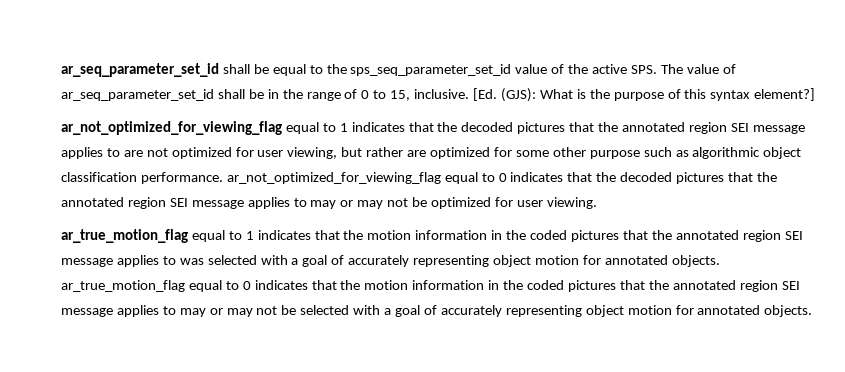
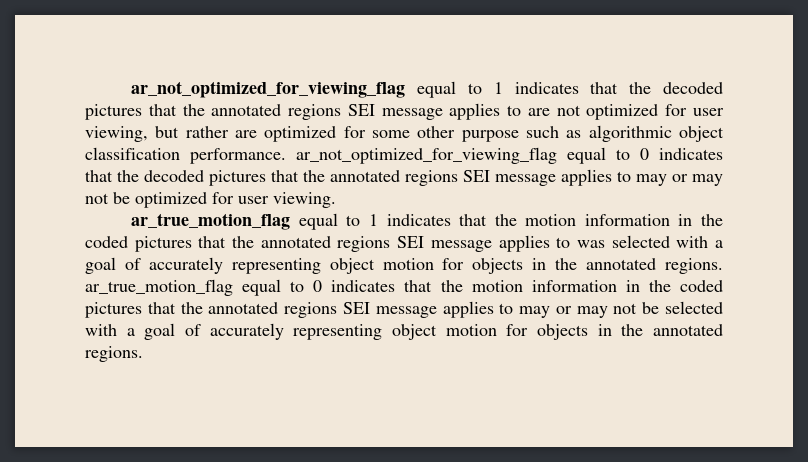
[61,63,736,77] [61,88,816,102] ar_seq_parameter_set_id shall be equal to the sps_seq_parameter_set_id value of the active SPS. The value of ar_seq_parameter_set_id shall be in the range of 0 to 15, inclusive. [Ed. (GJS): What is the purpose of this syntax element?] // -> (131, 89) none
[688,122,727,134] region -> [288,104,342,120] regions
[127,197,166,209] region -> [405,170,458,186] regions
[742,230,781,242] region -> [337,236,391,252] regions
[604,255,720,267] annotated objects. -> [472,258,724,274] objects in the annotated regions.
[739,280,778,292] region -> [284,302,338,318] regions
[697,305,813,317] annotated objects. -> [537,324,723,340] [85,346,143,362] objects in the annotated regions.

